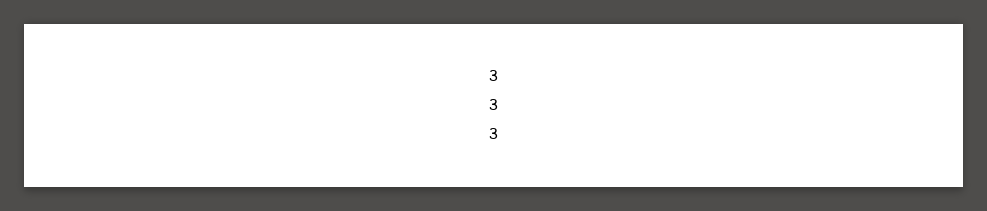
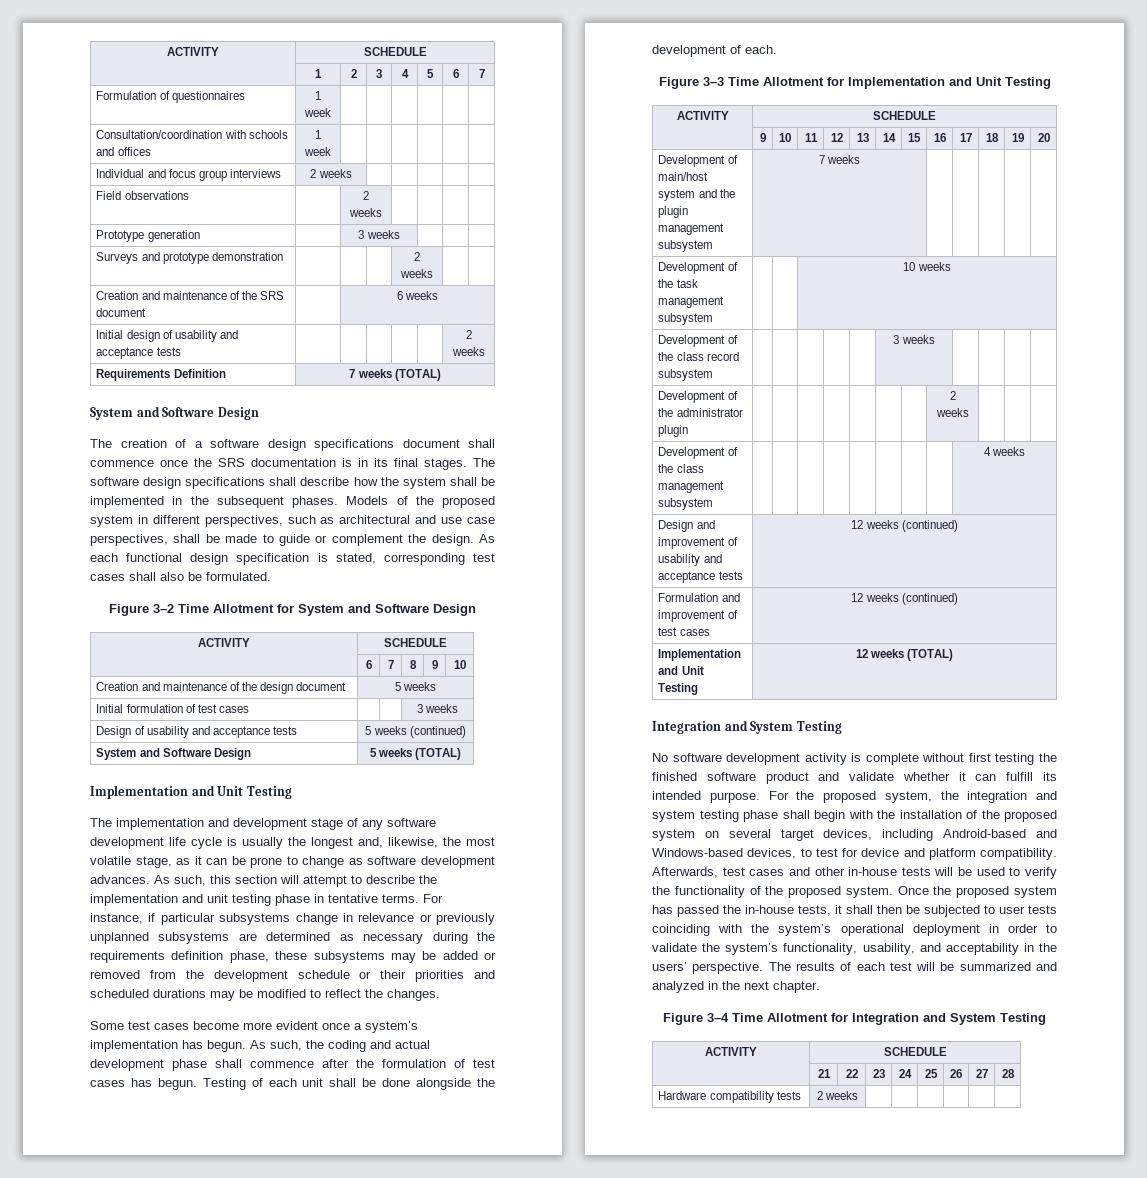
[489,70,498,81] [489,99,498,110] [489,128,498,139] 3 // 3 // 3 -> [167,47,219,56] [363,47,427,56] [315,69,322,78] [350,69,357,78] [376,69,382,78] [401,69,409,78] [427,69,434,78] [452,69,459,78] [478,69,485,78] [96,91,245,103] [315,91,321,100] [304,108,331,117] [96,130,288,139] [96,147,151,156] [315,130,321,139] [304,147,331,156] [96,169,281,181] [310,169,352,178] [96,191,189,200] [363,191,369,200] [349,208,382,217] [96,230,200,242] [358,230,400,239] [96,252,283,264] [414,252,420,261] [400,269,433,278] [96,291,284,300] [96,308,147,317] [396,291,439,300] [96,330,238,342] [96,347,181,359] [465,330,472,339] [451,347,485,356] [96,369,226,381] [349,369,441,381] [90,406,259,420] [90,439,495,451] [90,458,495,470] [90,477,495,489] [90,496,495,508] [90,515,496,527] [90,534,495,546] [90,553,495,565] [90,572,271,581] [109,604,476,616] [198,638,250,647] [384,638,447,647] [365,660,372,669] [387,660,394,669] [409,660,417,669] [431,660,438,669] [453,660,466,669] [96,682,347,694] [394,682,437,691] [96,704,249,713] [416,704,459,713] [96,726,297,738] [365,726,466,738] [96,748,251,760] [369,748,462,760] [90,785,292,799] [90,818,436,830] [90,837,495,849] [90,856,495,868] [90,875,437,887] [90,894,443,906] [90,913,495,925] [90,932,495,944] [90,951,496,963] [90,970,495,982] [90,989,440,1001] [90,1021,418,1033] [90,1040,430,1052] [90,1059,495,1071] [90,1078,496,1090] [652,45,777,57] [658,77,1051,89] [676,111,729,120] [873,111,936,120] [759,133,766,142] [779,133,791,142] [804,133,818,142] [830,133,843,142] [856,133,869,142] [882,133,896,142] [908,133,921,142] [933,133,946,142] [959,133,972,142] [985,133,999,142] [1011,133,1024,142] [1037,133,1050,142] [658,155,738,167] [658,172,709,181] [658,189,735,201] [658,206,689,218] [658,223,725,235] [658,240,714,252] [818,155,861,164] [658,262,738,274] [658,279,698,288] [658,296,725,308] [658,313,714,325] [903,262,951,271] [658,335,738,347] [658,352,739,361] [658,369,714,381] [893,335,935,344] [658,391,738,403] [658,408,743,417] [658,425,689,437] [949,391,956,400] [935,408,969,417] [658,447,738,459] [658,464,704,473] [658,481,725,493] [658,498,714,510] [983,447,1026,456] [658,520,715,532] [658,537,738,549] [658,554,722,566] [658,571,743,583] [851,520,958,532] [658,593,740,602] [658,610,738,622] [658,627,710,636] [851,593,958,605] [658,649,742,661] [658,666,704,675] [658,683,699,695] [855,649,954,661] [652,720,842,734] [652,753,1057,765] [652,772,1057,784] [652,791,1057,803] [652,810,1057,822] [652,829,1057,841] [652,848,1057,860] [652,867,1057,879] [652,886,1057,898] [652,905,1057,917] [652,924,1057,936] [652,943,1057,955] [652,962,1057,974] [652,981,820,993] [663,1013,1046,1025] [705,1047,757,1056] [883,1047,947,1056] [817,1069,831,1078] [845,1069,858,1078] [872,1069,885,1078] [898,1069,912,1078] [924,1069,938,1078] [950,1069,962,1078] [975,1069,988,1078] [1001,1069,1015,1078] [658,1091,801,1103] [816,1091,859,1100] ACTIVITY | SCHEDULE // | 1 | 2 | 3 | 4 | 5 | 6 | 7 // Formulation of questionnaires | 1 week | | | | | | // Consultation/coordination with schools and offices | 1 week | | | | | | // Individual and focus group interviews | 2 weeks | | | | | // Field observations | | 2 weeks | | | | // Prototype generation | | 3 weeks | | | // Surveys and prototype demonstration | | | | 2 weeks | | // Creation and maintenance of the SRS document | | 6 weeks // Initial design of usability and acceptance tests | | | | | | 2 weeks // Requirements Definition | 7 weeks (TOTAL) // System and Software Design // The creation of a software design specifications document shall commence once the SRS documentation is in its final stages. The software design specifications shall describe how the system shall be implemented in the subsequent phases. Models of the proposed system in different perspectives, such as architectural and use case perspectives, shall be made to guide or complement the design. As each functional design specification is stated, corresponding test cases shall also be formulated. // Figure 3–2 Time Allotment for System and Software Design // ACTIVITY | SCHEDULE // | 6 | 7 | 8 | 9 | 10 // Creation and maintenance of the design document | 5 weeks // Initial formulation of test cases | | | 3 weeks // Design of usability and acceptance tests | 5 weeks (continued) // System and Software Design | 5 weeks (TOTAL) // Implementation and Unit Testing // The implementation and development stage of any software development life cycle is usually the longest and, likewise, the most volatile stage, as it can be prone to change as software development advances. As such, this section will attempt to describe the implementation and unit testing phase in tentative terms. For instance, if particular subsystems change in relevance or previously unplanned subsystems are determined as necessary during the requirements definition phase, these subsystems may be added or removed from the development schedule or their priorities and scheduled durations may be modified to reflect the changes. // Some test cases become more evident once a system’s implementation has begun. As such, the coding and actual development phase shall commence after the formulation of test cases has begun. Testing of each unit shall be done alongside the development of each. // Figure 3–3 Time Allotment for Implementation and Unit Testing // ACTIVITY | SCHEDULE // | 9 | 10 | 11 | 12 | 13 | 14 | 15 | 16 | 17 | 18 | 19 | 20 // Development of main/host system and the plugin management subsystem | 7 weeks | | | | | // Development of the task management subsystem | | | 10 weeks // Development of the class record subsystem | | | | | | 3 weeks | | | | // Development of the administrator plugin | | | | | | | | 2 weeks | | | // Development of the class management subsystem | | | | | | | | | 4 weeks // Design and improvement of usability and acceptance tests | 12 weeks (continued) // Formulation and improvement of test cases | 12 weeks (continued) // Implementation and Unit Testing | 12 weeks (TOTAL) // Integration and System Testing // No software development activity is complete without first testing the finished software product and validate whether it can fulfill its intended purpose. For the proposed system, the integration and system testing phase shall begin with the installation of the proposed system on several target devices, including Android-based and Windows-based devices, to test for device and platform compatibility. Afterwards, test cases and other in-house tests will be used to verify the functionality of the proposed system. Once the proposed system has passed the in-house tests, it shall then be subjected to user tests coinciding with the system’s operational deployment in order to validate the system’s functionality, usability, and acceptability in the users’ perspective. The results of each test will be summarized and analyzed in the next chapter. // Figure 3–4 Time Allotment for Integration and System Testing // ACTIVITY | SCHEDULE // | 21 | 22 | 23 | 24 | 25 | 26 | 27 | 28 // Hardware compatibility tests | 2 weeks | | | | | |

